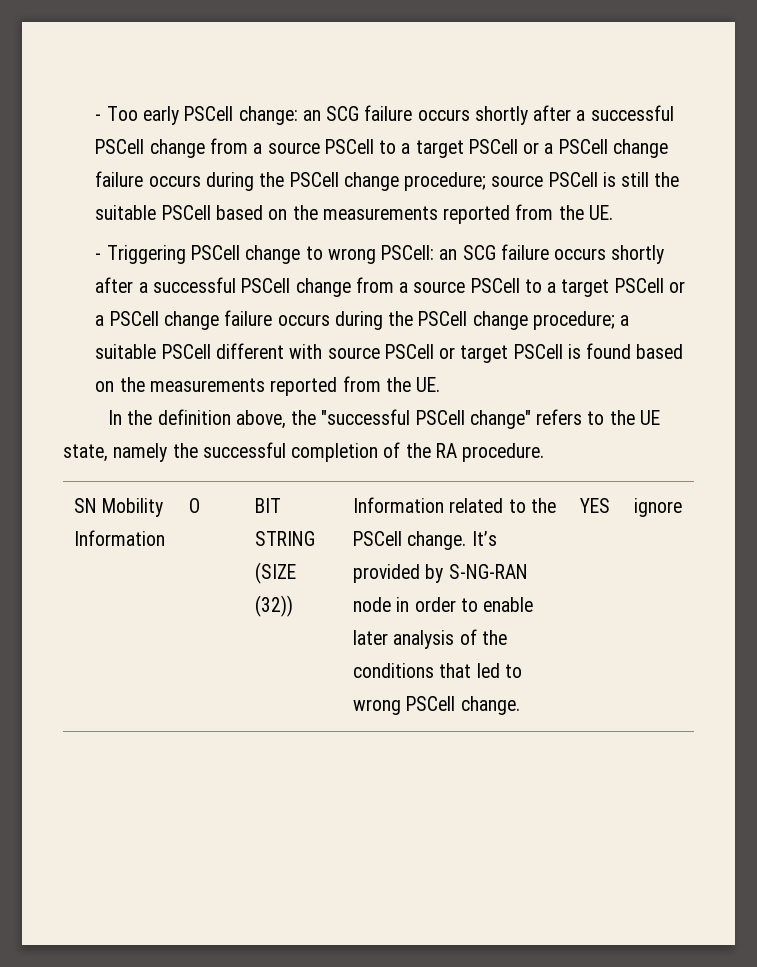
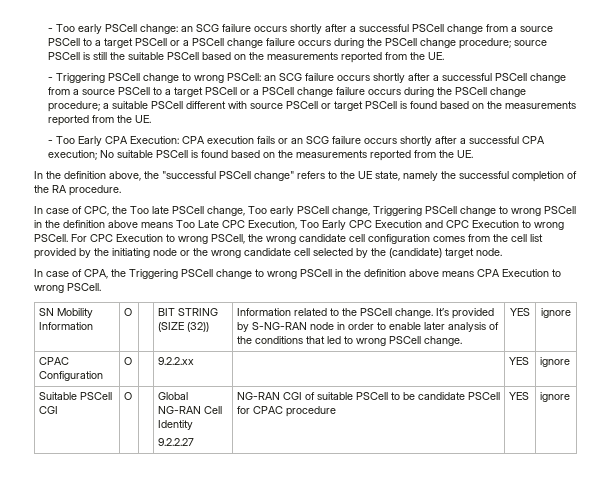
(441, 384) none -> [48,136,546,146] [48,150,474,161] // - Too Early CPA Execution: CPA execution fails or an SCG failure occurs shortly after a successful CPA execution; No suitable PSCell is found based on the measurements reported from the UE.
(545, 452) none -> [34,206,576,216] [34,220,564,230] [34,234,543,244] [34,248,502,259] [34,269,561,279] [34,283,101,293] // In case of CPC, the Too late PSCell change, Too early PSCell change, Triggering PSCell change to wrong PSCell in the definition above means Too Late CPC Execution, Too Early CPC Execution and CPC Execution to wrong PSCell. For CPC Execution to wrong PSCell, the wrong candidate cell configuration comes from the cell list provided by the initiating node or the wrong candidate cell selected by the (candidate) target node. // In case of CPA, the Triggering PSCell change to wrong PSCell in the definition above means CPA Execution to wrong PSCell.
(682, 507) none -> [38,357,69,365] [38,371,103,381] [123,357,132,365] [157,357,194,365] [508,357,529,365] [539,357,570,367] [38,392,112,400] [38,406,58,414] [123,392,132,400] [157,392,188,400] [157,406,222,414] [157,420,193,430] [157,438,194,446] [236,392,500,400] [236,406,336,417] [508,392,529,400] [539,392,570,402] // CPAC Configuration | O | | 9.2.2.xx | | YES | ignore // Suitable PSCell CGI | O | | Global NG-RAN Cell Identity // 9.2.2.27 | NG-RAN CGI of suitable PSCell to be candidate PSCell for CPAC procedure | YES | ignore

